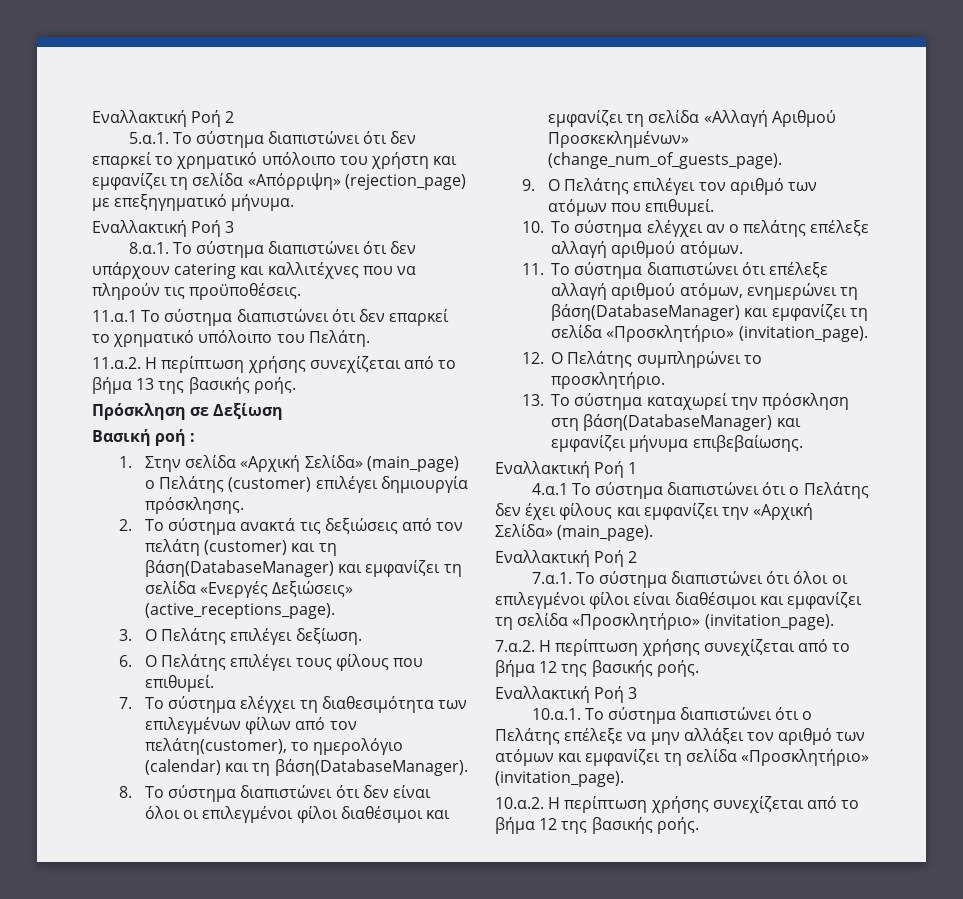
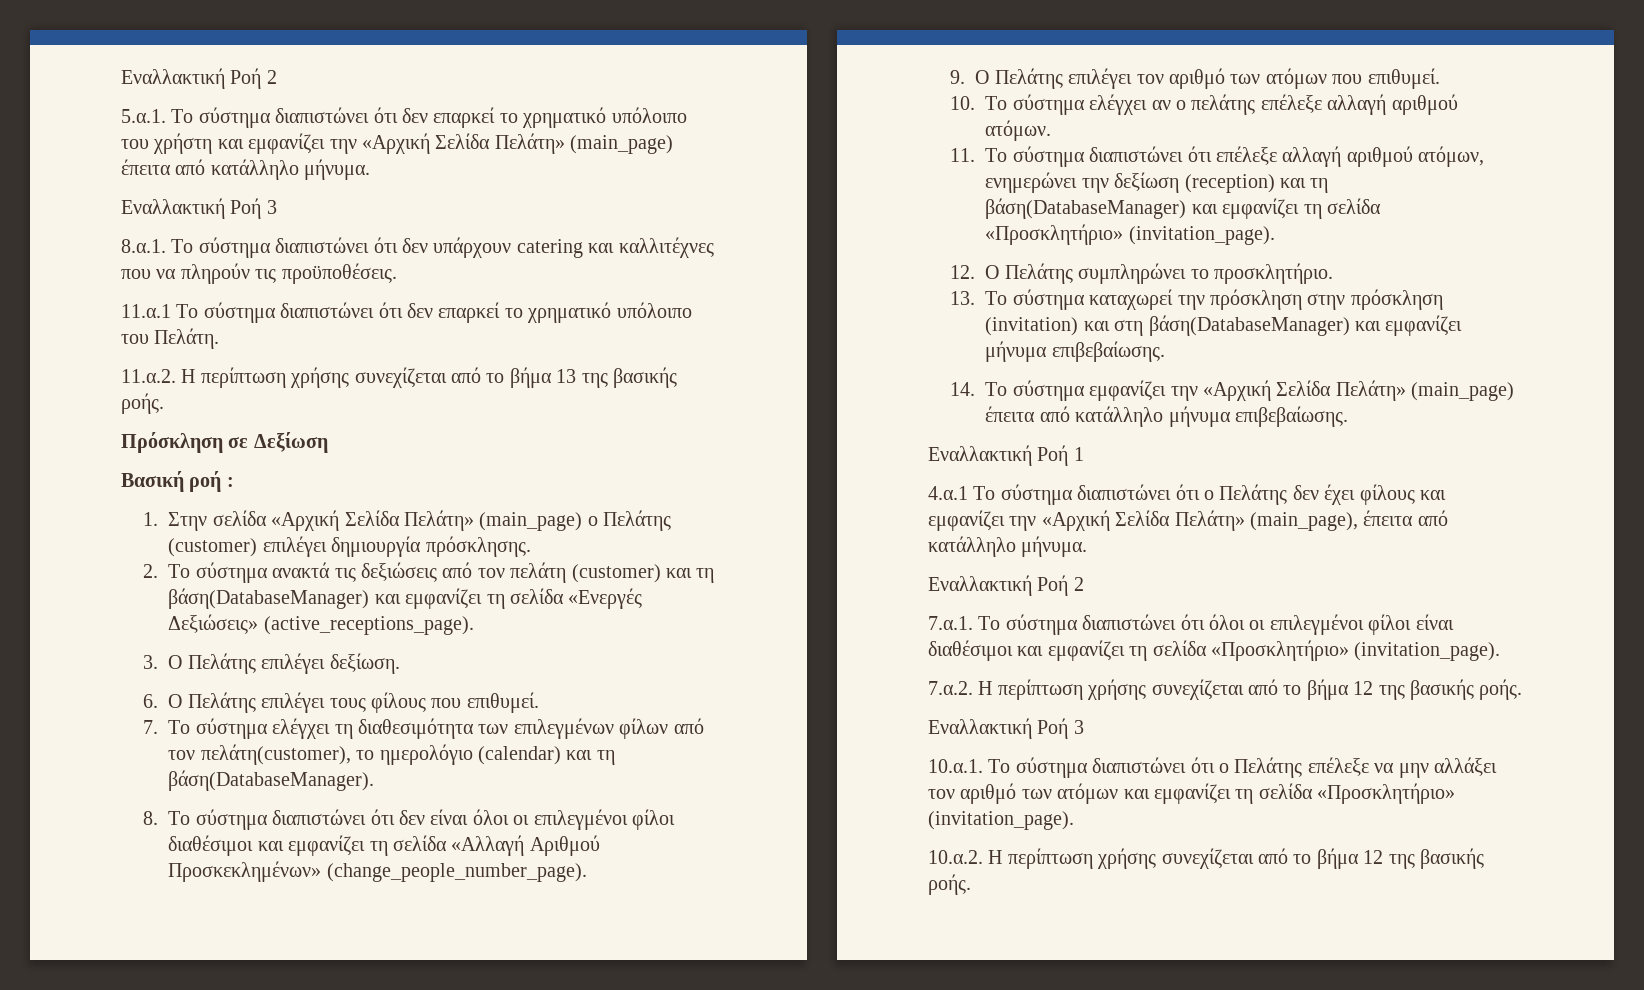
[170,173,466,190] [92,194,228,211] τη σελίδα «Απόρριψη» (rejection_page) με επεξηγηματικό -> [329,133,674,154] [121,159,299,180] την «Αρχική Σελίδα Πελάτη» (main_page) έπειτα από κατάλληλο
[304,455,363,468] Σελίδα» -> [344,510,474,531] Σελίδα Πελάτη»
[548,152,783,169] (change_num_of_guests_page). -> [326,863,587,882] (change_people_number_page).
(837, 291) none -> [1081,172,1306,193] την δεξίωση (reception) και
(850, 401) none -> [1307,289,1443,310] [985,317,1110,336] στην πρόσκληση (invitation) και
(803, 443) none -> [950,380,1515,401] [985,406,1348,427] // 14. Το σύστημα εμφανίζει την «Αρχική Σελίδα Πελάτη» (main_page) έπειτα από κατάλληλο μήνυμα επιβεβαίωσης.
[495,524,654,541] Σελίδα» (main_page). -> [1115,510,1448,531] [928,536,1088,557] Σελίδα Πελάτη» (main_page), έπειτα από κατάλληλο μήνυμα.

